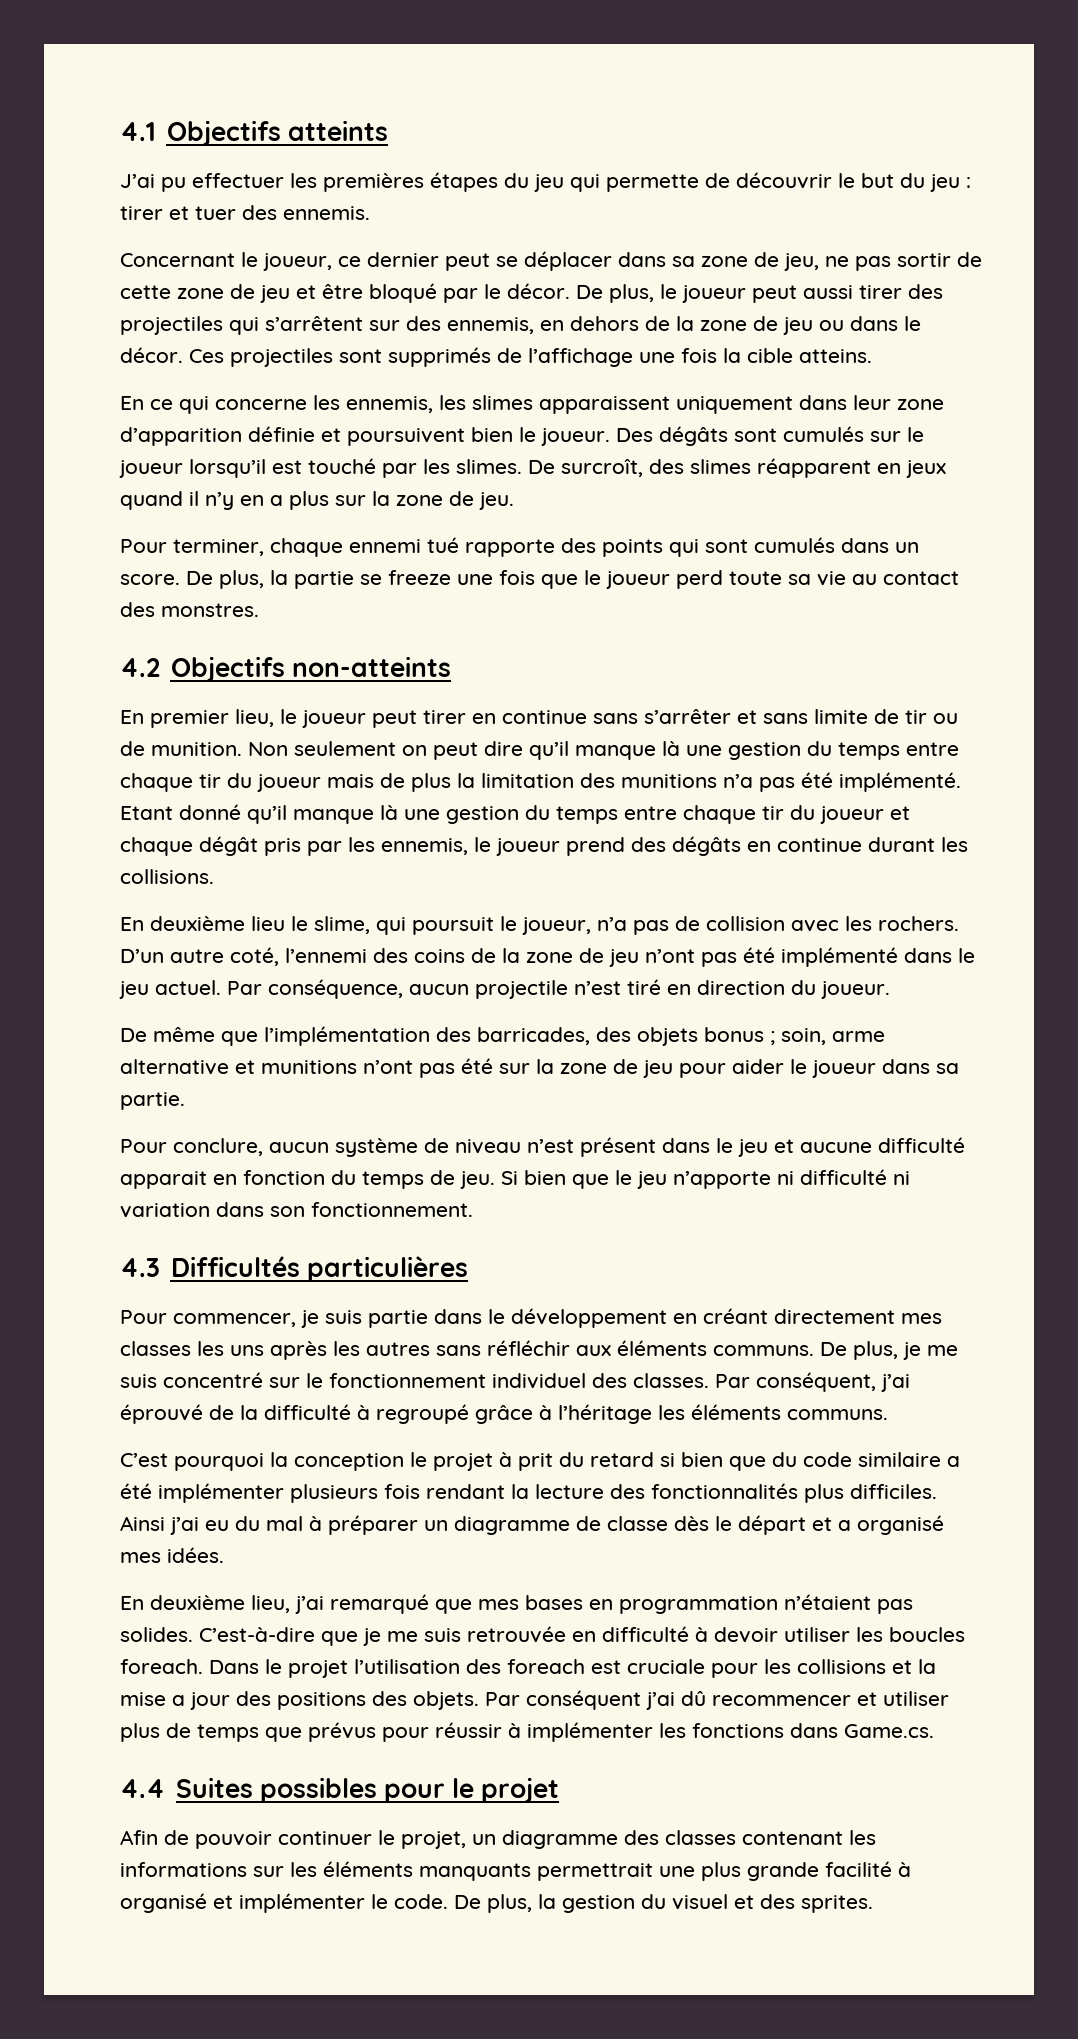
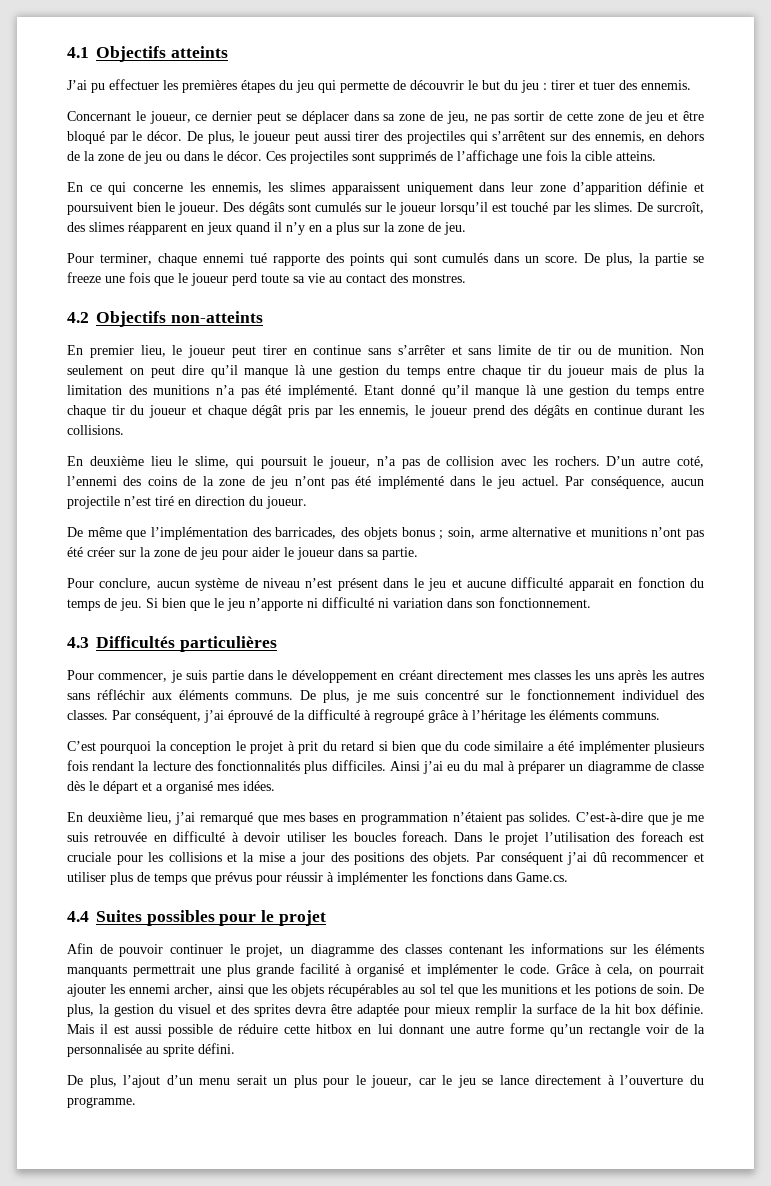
(493, 1066) none -> [87,547,115,557] créer
(448, 1901) none -> [555,964,704,977] [67,984,684,997] Grâce à cela, on pourrait ajouter les ennemi archer, ainsi que les objets récupérables au sol tel que les munitions et les potions de soin.
[801,1895,873,1913] sprites. -> [254,1003,704,1017] [67,1023,705,1037] [67,1043,235,1057] [67,1075,704,1088] [67,1097,136,1108] sprites devra être adaptée pour mieux remplir la surface de la hit box définie. Mais il est aussi possible de réduire cette hitbox en lui donnant une autre forme qu’un rectangle voir de la personnalisée au sprite défini. // De plus, l’ajout d’un menu serait un plus pour le joueur, car le jeu se lance directement à l’ouverture du programme.

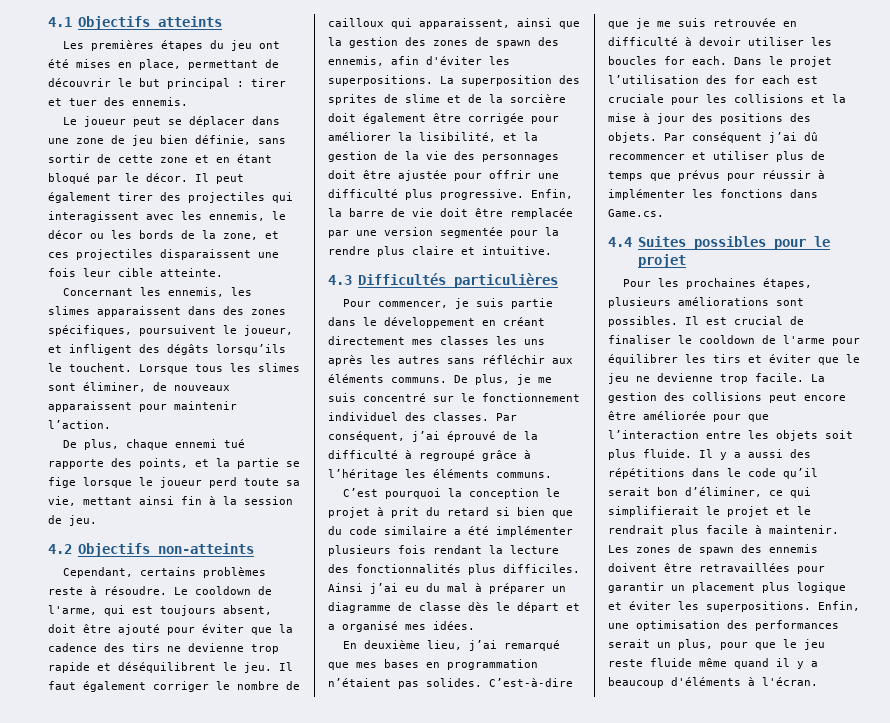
[67,79,389,93] J’ai pu effectuer les premières étapes du jeu qui permette -> [62,40,280,51] [48,59,258,70] Les premières étapes du jeu ont été mises en place, permettant
[504,80,539,93] du jeu -> [167,78,230,89] principal
[67,111,253,124] Concernant le joueur, ce dernier -> [62,116,126,127] Le joueur
[383,111,705,124] [67,131,704,144] [67,150,656,164] [67,182,184,195] sa zone de jeu, ne pas sortir de cette zone de jeu et être bloqué par le décor. De plus, le joueur peut aussi tirer des projectiles qui s’arrêtent sur des ennemis, en dehors de la zone de jeu ou dans le décor. Ces projectiles sont supprimés de l’affichage une fois la cible atteins. // En ce qui concerne -> [48,135,286,146] [48,154,272,163] [48,173,244,184] [48,192,293,203] [48,211,286,222] [48,230,279,240] [48,249,279,260] [48,268,223,277] [62,288,133,296] une zone de jeu bien définie, sans sortir de cette zone et en étant bloqué par le décor. Il peut également tirer des projectiles qui interagissent avec les ennemis, le décor ou les bords de la zone, et ces projectiles disparaissent une fois leur cible atteinte. // Concernant
[406,181,705,195] [67,202,704,215] [67,222,466,235] [67,253,152,265] uniquement dans leur zone d’apparition définie et poursuivent bien le joueur. Des dégâts sont cumulés sur le joueur lorsqu’il est touché par les slimes. De surcroît, des slimes réapparent en jeux quand il n’y en a plus sur la zone de jeu. // Pour terminer, -> [188,306,286,315] [48,325,293,336] [48,344,286,355] [48,363,300,374] [48,382,230,392] [48,401,237,412] [48,420,111,429] [62,439,119,450] dans des zones spécifiques, poursuivent le joueur, et infligent des dégâts lorsqu’ils le touchent. Lorsque tous les slimes sont éliminer, de nouveaux apparaissent pour maintenir l’action. // De plus,
[349,253,705,266] [67,272,174,286] points qui sont cumulés dans un score. De plus, la partie se freeze une fois que -> [139,458,300,469] [48,477,132,488] points, et la partie se fige lorsque
[308,273,466,283] [67,311,263,327] [67,345,704,358] [67,365,706,378] [67,385,704,398] [67,405,704,418] [67,425,124,435] [67,456,704,469] [67,476,705,489] [67,496,307,509] [67,527,704,540] [67,547,418,560] [67,577,705,591] [67,597,591,611] vie au contact des monstres. // 4.2 Objectifs non-atteints // En premier lieu, le joueur peut tirer en continue sans s’arrêter et sans limite de tir ou de munition. Non seulement on peut dire qu’il manque là une gestion du temps entre chaque tir du joueur mais de plus la limitation des munitions n’a pas été implémenté. Etant donné qu’il manque là une gestion du temps entre chaque tir du joueur et chaque dégât pris par les ennemis, le joueur prend des dégâts en continue durant les collisions. // En deuxième lieu le slime, qui poursuit le joueur, n’a pas de collision avec les rochers. D’un autre coté, l’ennemi des coins de la zone de jeu n’ont pas été implémenté dans le jeu actuel. Par conséquence, aucun projectile n’est tiré en direction du joueur. // De même que l’implémentation des barricades, des objets bonus ; soin, arme alternative et munitions n’ont pas été créer sur la zone de jeu pour aider le joueur dans sa partie. // Pour conclure, aucun système de niveau n’est présent dans le jeu et aucune difficulté apparait en fonction du temps de jeu. Si bien que le jeu n’apporte ni difficulté ni variation dans son fonctionnement. -> [48,496,293,506] [48,515,97,526] [48,543,254,557] [62,567,266,578] [48,586,272,595] [48,605,272,616] [48,624,293,635] [48,643,279,654] [48,662,293,673] [48,681,300,692] [328,18,580,29] [328,37,559,48] [328,56,510,66] [328,75,580,86] [328,94,566,105] [328,113,559,124] [328,132,538,142] [328,151,559,162] [328,170,559,181] [328,189,573,200] [328,208,573,219] [328,227,559,238] [328,246,552,257] vie, mettant ainsi fin à la session de jeu. // 4.2 Objectifs non-atteints // Cependant, certains problèmes reste à résoudre. Le cooldown de l'arme, qui est toujours absent, doit être ajouté pour éviter que la cadence des tirs ne devienne trop rapide et déséquilibrent le jeu. Il faut également corriger le nombre de cailloux qui apparaissent, ainsi que la gestion des zones de spawn des ennemis, afin d'éviter les superpositions. La superposition des sprites de slime et de la sorcière doit également être corrigée pour améliorer la lisibilité, et la gestion de la vie des personnages doit être ajustée pour offrir une difficulté plus progressive. Enfin, la barre de vie doit être remplacée par une version segmentée pour la rendre plus claire et intuitive.
[401,831,448,842] foreach. -> [664,56,727,65] for each.
[640,831,683,842] foreach -> [734,75,790,84] for each
[290,855,298,862] a -> [643,113,650,122] à
[67,943,704,957] [67,963,704,977] [67,984,704,997] [67,1003,704,1017] [67,1023,705,1037] [67,1043,235,1057] [67,1075,704,1088] [67,1097,136,1108] Afin de pouvoir continuer le projet, un diagramme des classes contenant les informations sur les éléments manquants permettrait une plus grande facilité à organisé et implémenter le code. Grâce à cela, on pourrait ajouter les ennemi archer, ainsi que les objets récupérables au sol tel que les munitions et les potions de soin. De plus, la gestion du visuel et des sprites devra être adaptée pour mieux remplir la surface de la hit box définie. Mais il est aussi possible de réduire cette hitbox en lui donnant une autre forme qu’un rectangle voir de la personnalisée au sprite défini. // De plus, l’ajout d’un menu serait un plus pour le joueur, car le jeu se lance directement à l’ouverture du programme. -> [622,278,812,289] [608,297,804,308] [608,316,804,327] [608,335,860,346] [608,354,860,365] [608,373,825,384] [608,392,846,403] [608,411,769,422] [608,430,853,441] [608,449,811,460] [608,468,818,479] [608,487,811,498] [608,506,811,517] [608,525,839,536] [608,544,818,555] [608,563,825,574] [608,582,846,593] [608,601,860,612] [608,620,839,631] [608,639,825,650] [608,658,818,669] [608,677,818,688] Pour les prochaines étapes, plusieurs améliorations sont possibles. Il est crucial de finaliser le cooldown de l'arme pour équilibrer les tirs et éviter que le jeu ne devienne trop facile. La gestion des collisions peut encore être améliorée pour que l’interaction entre les objets soit plus fluide. Il y a aussi des répétitions dans le code qu’il serait bon d’éliminer, ce qui simplifierait le projet et le rendrait plus facile à maintenir. Les zones de spawn des ennemis doivent être retravaillées pour garantir un placement plus logique et éviter les superpositions. Enfin, une optimisation des performances serait un plus, pour que le jeu reste fluide même quand il y a beaucoup d'éléments à l'écran.

